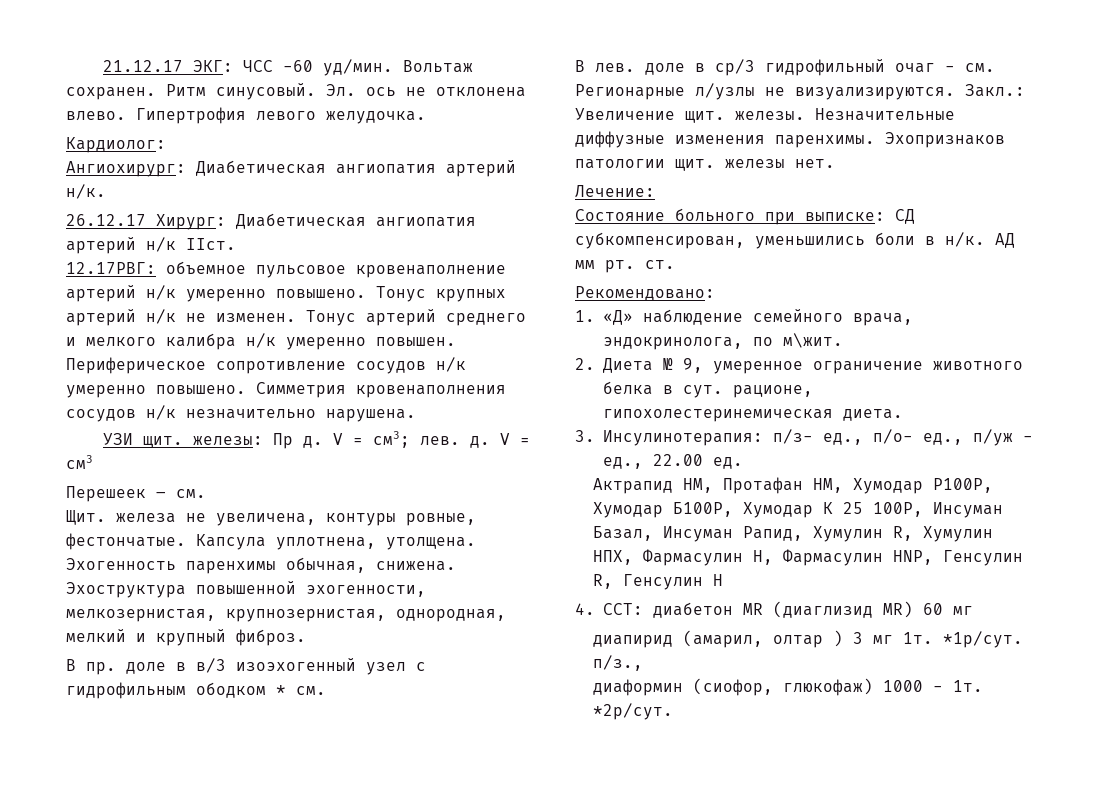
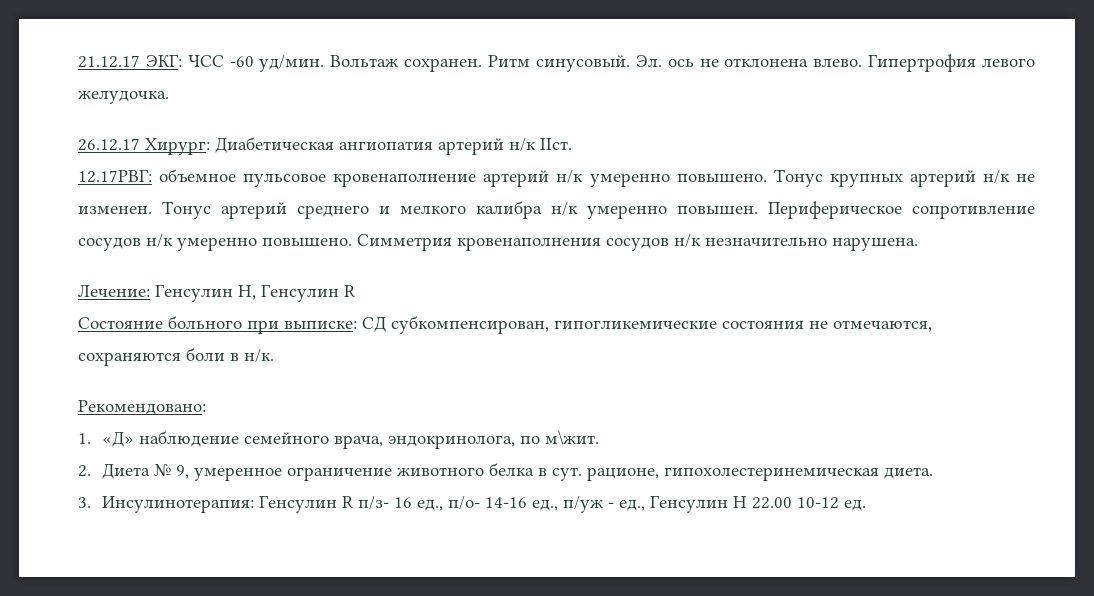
[66,137,166,153] [66,160,516,177] [66,184,106,199] // Кардиолог: // Ангиохирург: Диабетическая ангиопатия артерий н/к. -> (169, 97) none
[102,431,530,449] [66,455,93,469] [66,486,206,502] [66,510,476,526] [66,533,476,550] [66,557,456,574] [66,581,426,598] [66,609,506,622] [66,629,306,646] [66,658,426,675] [66,682,326,699] [575,59,995,76] [575,83,1025,100] [575,108,955,123] [575,131,1005,148] [575,159,835,171] [575,185,655,198] УЗИ щит. железы: Пр д. V = см3; лев. д. V = см3 // Перешеек – см. // Щит. железа не увеличена, контуры ровные, фестончатые. Капсула уплотнена, утолщена. Эхогенность паренхимы обычная, снижена. Эхоструктура повышенной эхогенности, мелкозернистая, крупнозернистая, однородная, мелкий и крупный фиброз. // В пр. доле в в/3 изоэхогенный узел с гидрофильным ободком * см. // В лев. доле в ср/3 гидрофильный очаг - см. Регионарные л/узлы не визуализируются. Закл.: Увеличение щит. железы. Незначительные диффузные изменения паренхимы. Эхопризнаков патологии щит. железы нет. // Лечение: -> [78,284,355,302] Лечение: Генсулин Н, Генсулин R
[755,236,865,249] уменьшились -> [554,320,932,332] [78,352,181,366] гипогликемические состояния не отмечаются, сохраняются
[995,233,1015,248] [575,260,675,273] АД мм рт. ст. -> (274, 356) none
[772,429,813,444] п/з- -> [259,495,413,513] Генсулин R п/з- 16
(913, 436) none -> [485,497,528,508] 14-16
[652,454,743,469] [593,477,994,494] [593,502,1004,518] [593,526,994,542] [593,549,1024,566] [593,574,724,590] [575,601,973,618] [593,630,1024,648] [593,655,644,671] [593,678,984,696] [593,703,674,720] 22.00 ед. // Актрапид НМ, Протафан НМ, Хумодар Р100Р, Хумодар Б100Р, Хумодар К 25 100Р, Инсуман Базал, Инсуман Рапид, Хумулин R, Хумулин НПХ, Фармасулин Н, Фармасулин НNР, Генсулин R, Генсулин Н // 4. ССТ: диабетон МR (диаглизид МR) 60 мг // диапирид (амарил, олтар ) 3 мг 1т. *1р/сут. п/з., // диаформин (сиофор, глюкофаж) 1000 - 1т. *2р/сут. -> [650,495,867,513] Генсулин Н 22.00 10-12 ед.

